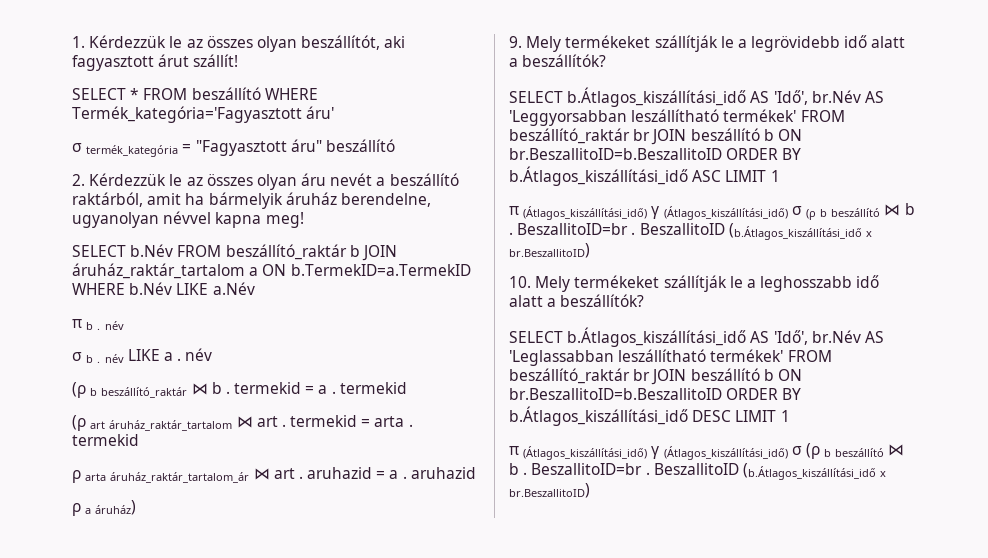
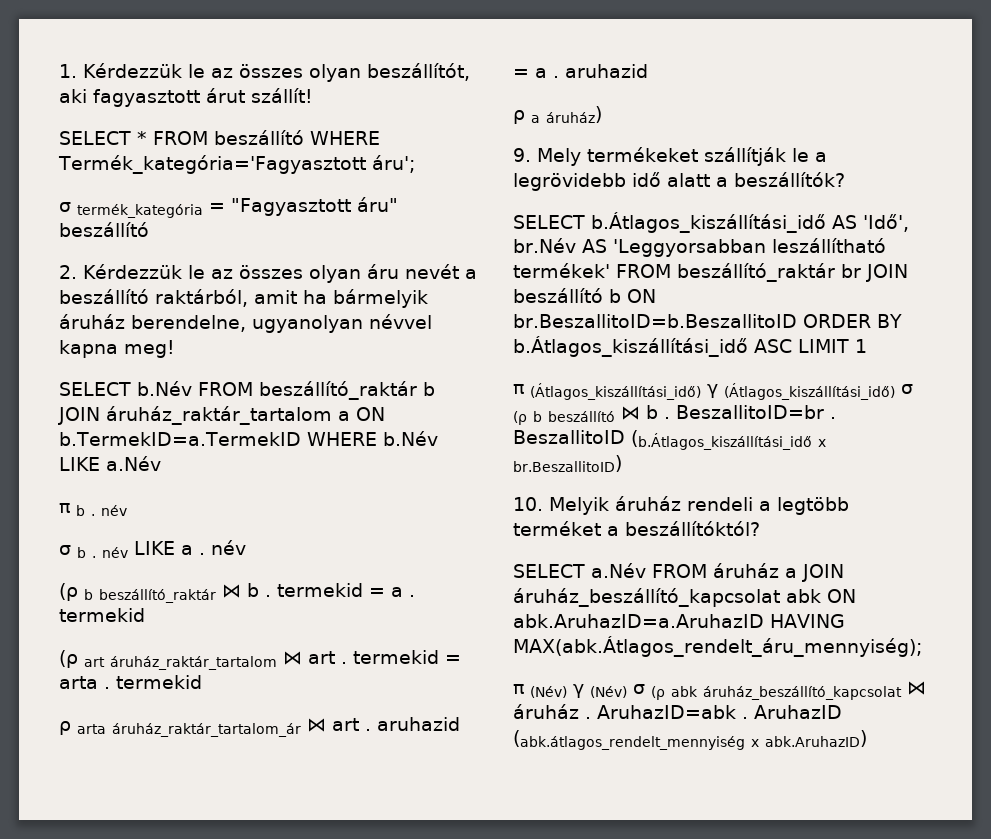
[306,106,335,119] áru' -> [371,155,415,173] áru';
[535,275,880,292] [509,294,645,307] [509,327,884,347] [509,349,832,366] [509,368,802,385] [509,388,802,400] [509,406,790,426] [509,443,905,460] [509,463,887,480] [509,483,590,498] Mely termékeket szállítják le a leghosszabb idő alatt a beszállítók? // SELECT b.Átlagos_kiszállítási_idő AS 'Idő', br.Név AS 'Leglassabban leszállítható termékek' FROM beszállító_raktár br JOIN beszállító b ON br.BeszallitoID=b.BeszallitoID ORDER BY b.Átlagos_kiszállítási_idő DESC LIMIT 1 // π (Átlagos_kiszállítási_idő) γ (Átlagos_kiszállítási_idő) σ (ρ b beszállító ⋈ b . BeszallitoID=br . BeszallitoID (b.Átlagos_kiszállítási_idő x br.BeszallitoID) -> [549,496,849,515] [513,521,760,536] [513,563,844,582] [513,588,856,607] [513,614,845,628] [513,636,922,657] [513,681,926,700] [513,704,842,719] [513,730,867,750] Melyik áruház rendeli a legtöbb terméket a beszállítóktól? // SELECT a.Név FROM áruház a JOIN áruház_beszállító_kapcsolat abk ON abk.AruhazID=a.AruhazID HAVING MAX(abk.Átlagos_rendelt_áru_mennyiség); // π (Név) γ (Név) σ (ρ abk áruház_beszállító_kapcsolat ⋈ áruház . AruhazID=abk . AruhazID (abk.átlagos_rendelt_mennyiség x abk.AruhazID)

